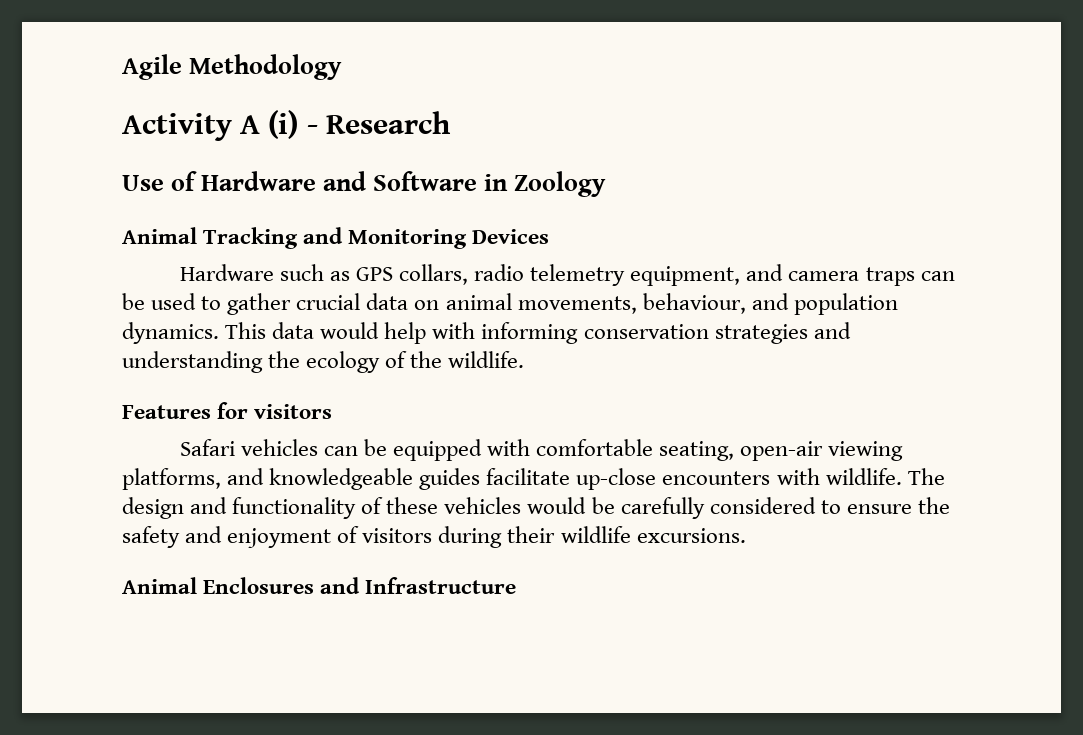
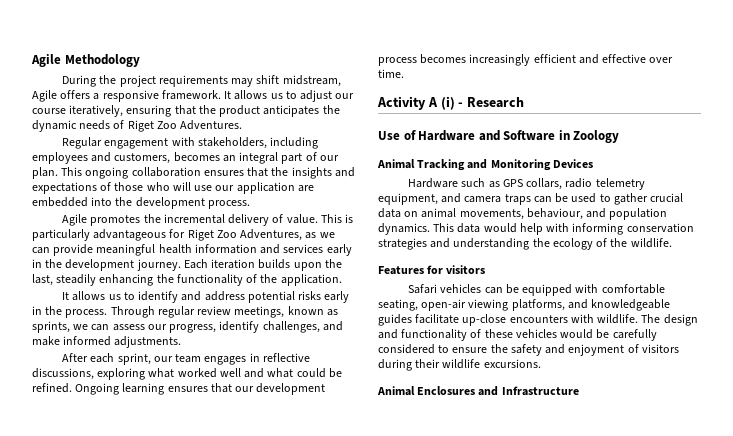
(343, 67) none -> [62,75,341,87] [32,90,355,102] [32,105,340,117] [32,120,243,132] [62,137,319,149] [32,152,339,164] [32,167,355,179] [32,182,314,194] [32,197,250,209] [62,214,354,226] [32,229,335,241] [32,244,352,256] [32,259,342,271] [32,274,342,286] [62,291,350,303] [32,306,338,318] [32,321,343,333] [32,336,182,348] [62,353,310,365] [32,368,342,380] [32,383,326,395] [378,54,674,66] [378,69,404,78] // During the project requirements may shift midstream, Agile offers a responsive framework. It allows us to adjust our course iteratively, ensuring that the product anticipates the dynamic needs of Riget Zoo Adventures. // Regular engagement with stakeholders, including employees and customers, becomes an integral part of our plan. This ongoing collaboration ensures that the insights and expectations of those who will use our application are embedded into the development process. // Agile promotes the incremental delivery of value. This is particularly advantageous for Riget Zoo Adventures, as we can provide meaningful health information and services early in the development journey. Each iteration builds upon the last, steadily enhancing the functionality of the application. // It allows us to identify and address potential risks early in the process. Through regular review meetings, known as sprints, we can assess our progress, identify challenges, and make informed adjustments. // After each sprint, our team engages in reflective discussions, exploring what worked well and what could be refined. Ongoing learning ensures that our development process becomes increasingly efficient and effective over time.

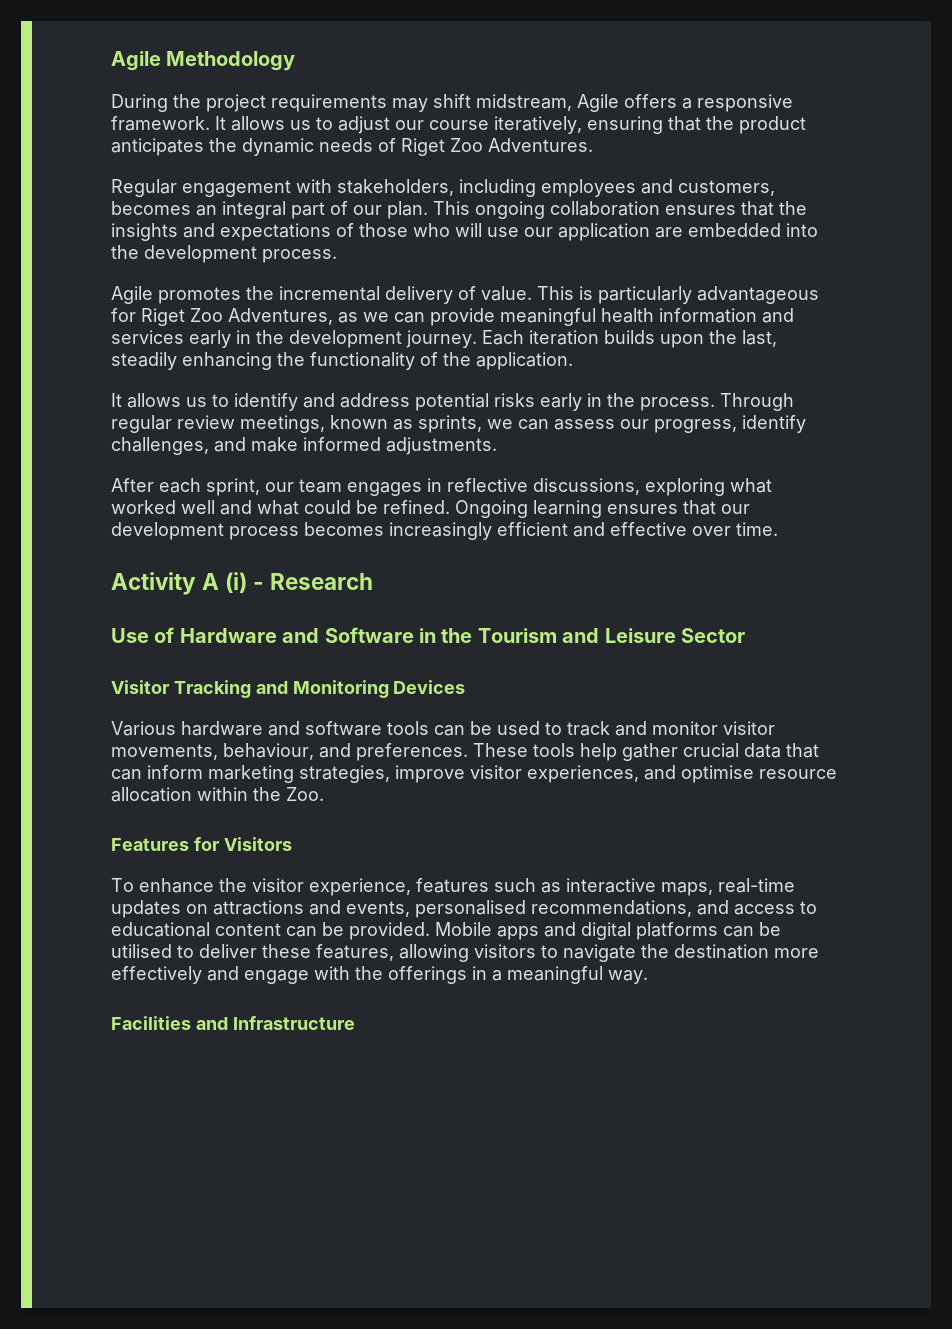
[573,130,620,143] [377,159,593,171] [408,178,645,190] [378,193,684,205] [378,208,668,220] [378,223,694,235] [378,238,672,250] [378,265,486,275] [408,284,665,296] [378,299,671,311] [378,314,698,326] [378,329,657,341] [378,344,679,356] [378,359,541,371] [377,386,476,396] Zoology // Animal Tracking and Monitoring Devices // Hardware such as GPS collars, radio telemetry equipment, and camera traps can be used to gather crucial data on animal movements, behaviour, and population dynamics. This data would help with informing conservation strategies and understanding the ecology of the wildlife. // Features for visitors // Safari vehicles can be equipped with comfortable seating, open-air viewing platforms, and knowledgeable guides facilitate up-close encounters with wildlife. The design and functionality of these vehicles would be carefully considered to ensure the safety and enjoyment of visitors during their wildlife excursions. // Animal Enclosures -> [441,628,745,643] [111,680,466,698] [111,721,775,736] [111,743,819,761] [111,765,837,783] [111,787,324,802] [111,837,292,851] [111,878,795,896] [111,900,817,918] [111,922,781,940] [111,944,819,962] [111,966,648,984] [111,1016,191,1030] the Tourism and Leisure Sector // Visitor Tracking and Monitoring Devices // Various hardware and software tools can be used to track and monitor visitor movements, behaviour, and preferences. These tools help gather crucial data that can inform marketing strategies, improve visitor experiences, and optimise resource allocation within the Zoo. // Features for Visitors // To enhance the visitor experience, features such as interactive maps, real-time updates on attractions and events, personalised recommendations, and access to educational content can be provided. Mobile apps and digital platforms can be utilised to deliver these features, allowing visitors to navigate the destination more effectively and engage with the offerings in a meaningful way. // Facilities

